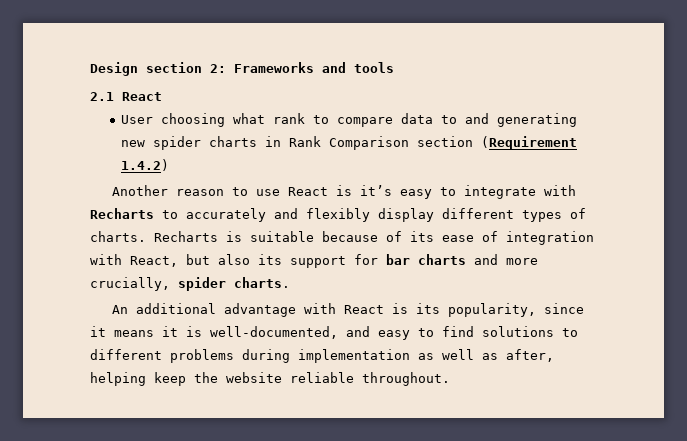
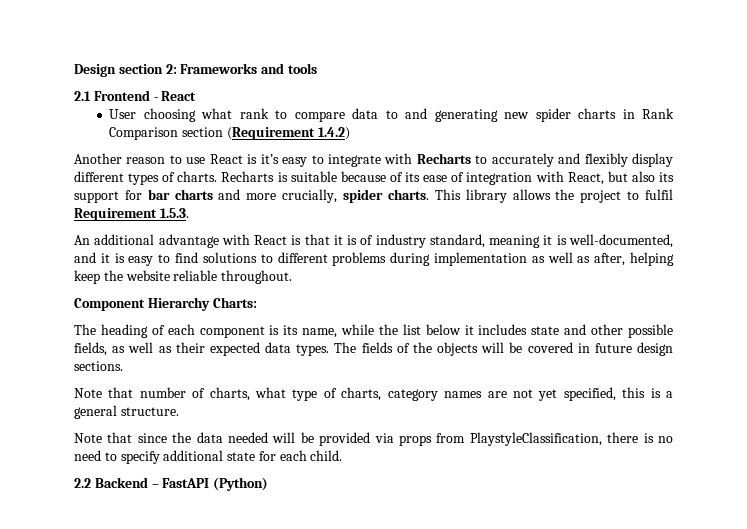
(114, 96) none -> [93,90,158,101] Frontend -
(290, 282) none -> [434,189,673,203] [74,208,189,221] This library allows the project to fulfil Requirement 1.5.3.
[416,303,585,317] [90,326,154,337] its popularity, since it means -> [304,234,541,248] that it is of industry standard, meaning
(370, 331) none -> [100,253,125,263] it is
(450, 379) none -> [74,297,257,311] [74,324,673,338] [74,342,673,356] [74,361,123,371] [74,387,674,401] [74,405,179,419] [74,432,673,446] [74,450,343,464] [74,477,269,491] // Component Hierarchy Charts: // The heading of each component is its name, while the list below it includes state and other possible fields, as well as their expected data types. The fields of the objects will be covered in future design sections. // Note that number of charts, what type of charts, category names are not yet specified, this is a general structure. // Note that since the data needed will be provided via props from PlaystyleClassification, there is no need to specify additional state for each child. // 2.2 Backend – FastAPI (Python)

